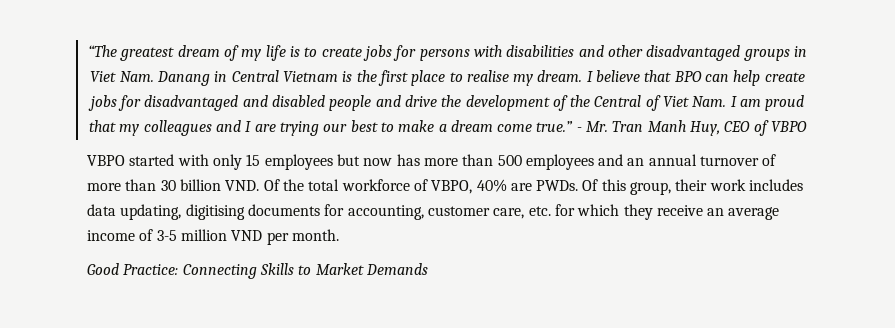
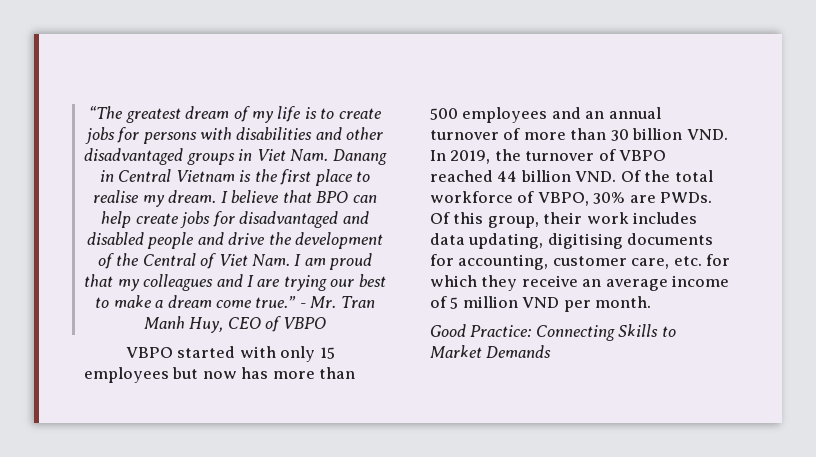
(260, 185) none -> [430,149,667,164] [430,170,617,182] In 2019, the turnover of VBPO reached 44 billion VND.
[476,179,507,192] 40% -> [593,192,626,204] 30%
[156,230,177,241] 3-5 -> [450,297,459,309] 5

